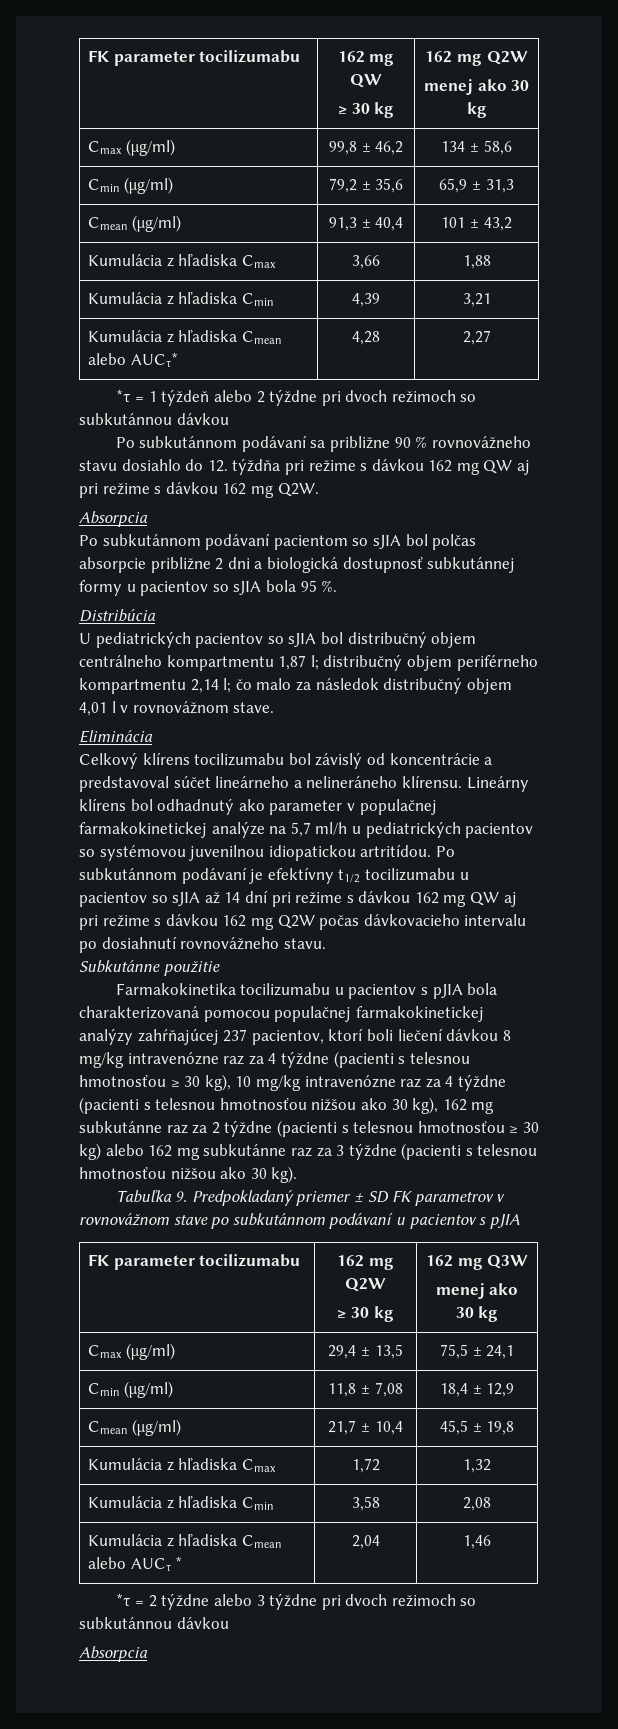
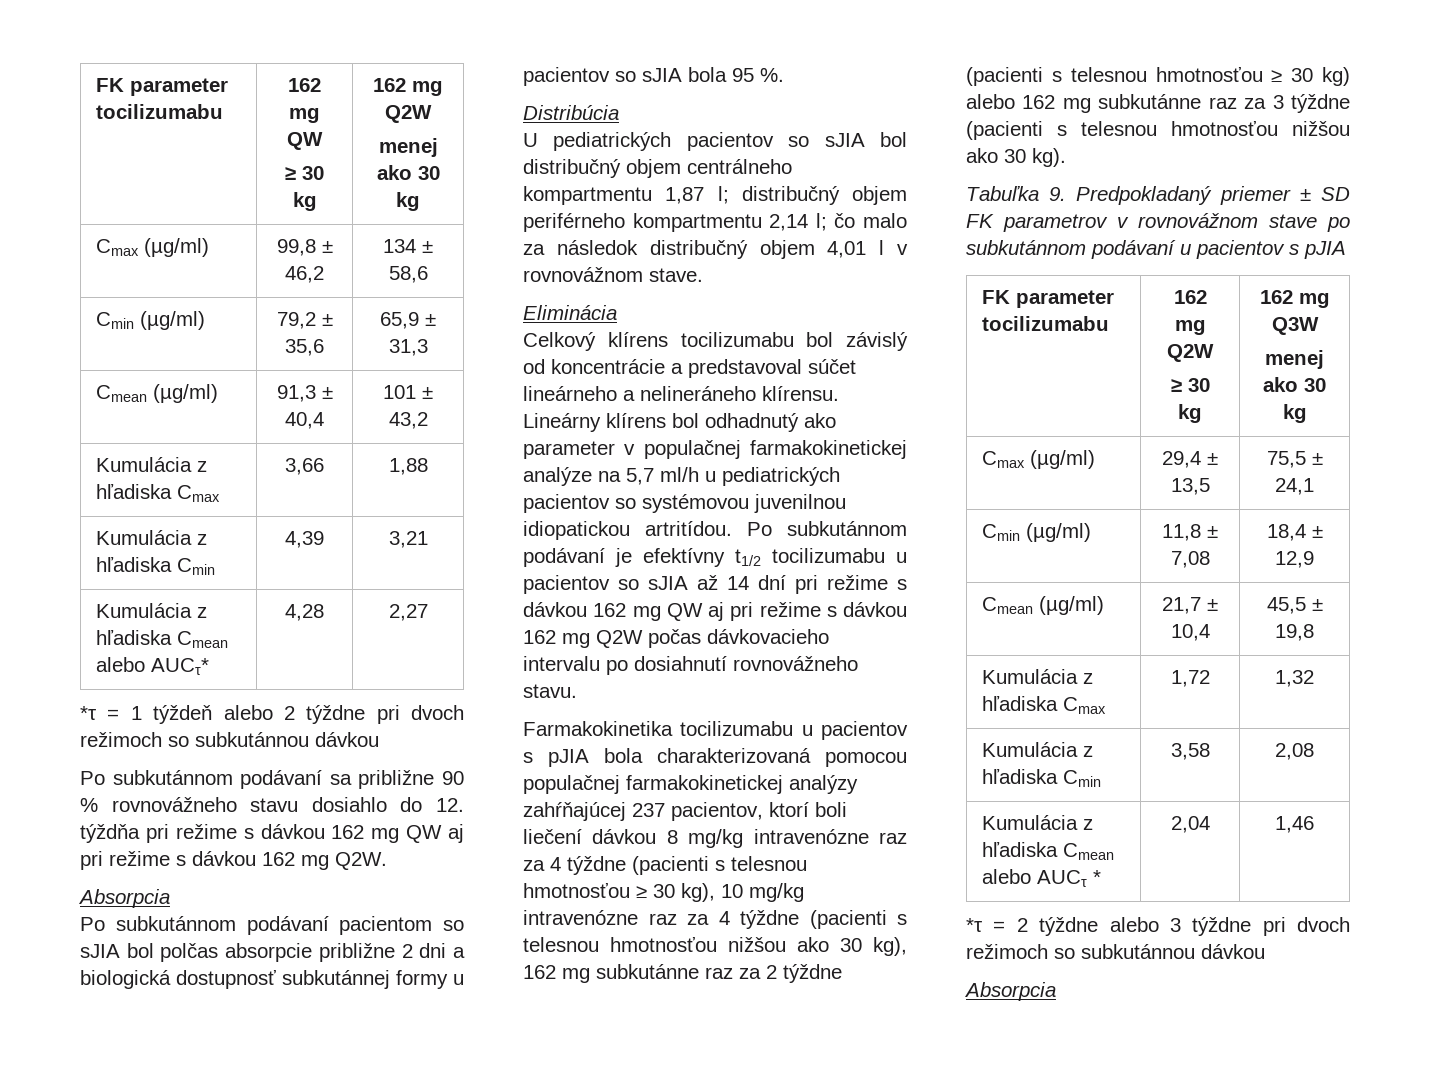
[79,960,220,976] // Subkutánne použitie -> (577, 691) none

